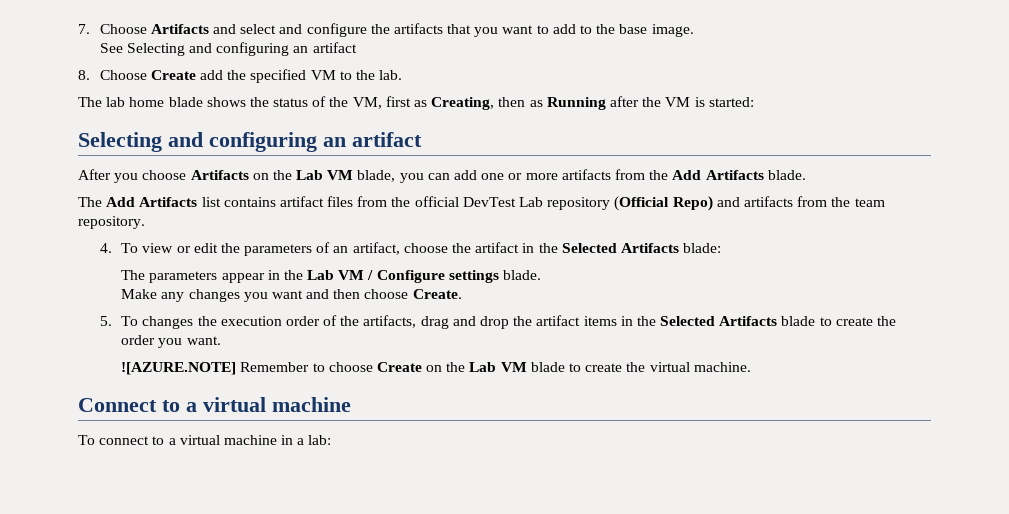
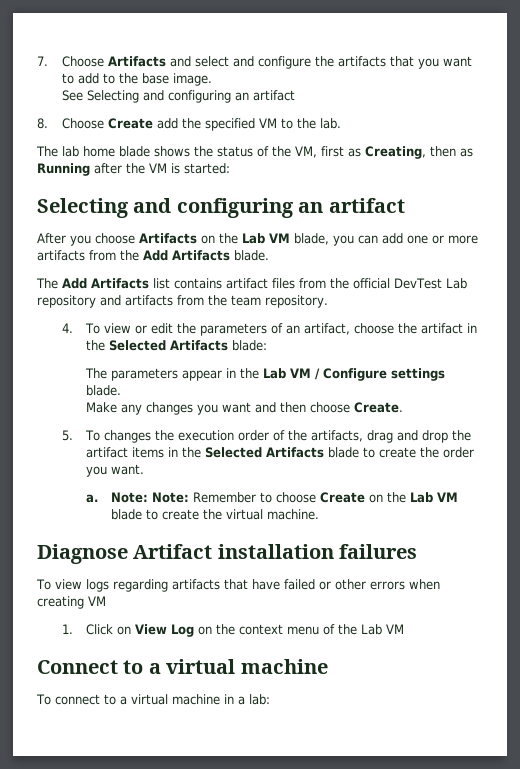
[614,196,713,211] (Official Repo) -> (96, 301) none
[121,362,237,375] ![AZURE.NOTE] -> [86,492,190,503] a. Note: Note:
(751, 367) none -> [37,544,418,564] [36,579,440,592] [37,596,106,609] [61,624,405,637] // Diagnose Artifact installation failures // To view logs regarding artifacts that have failed or other errors when creating VM // 1. Click on View Log on the context menu of the Lab VM

